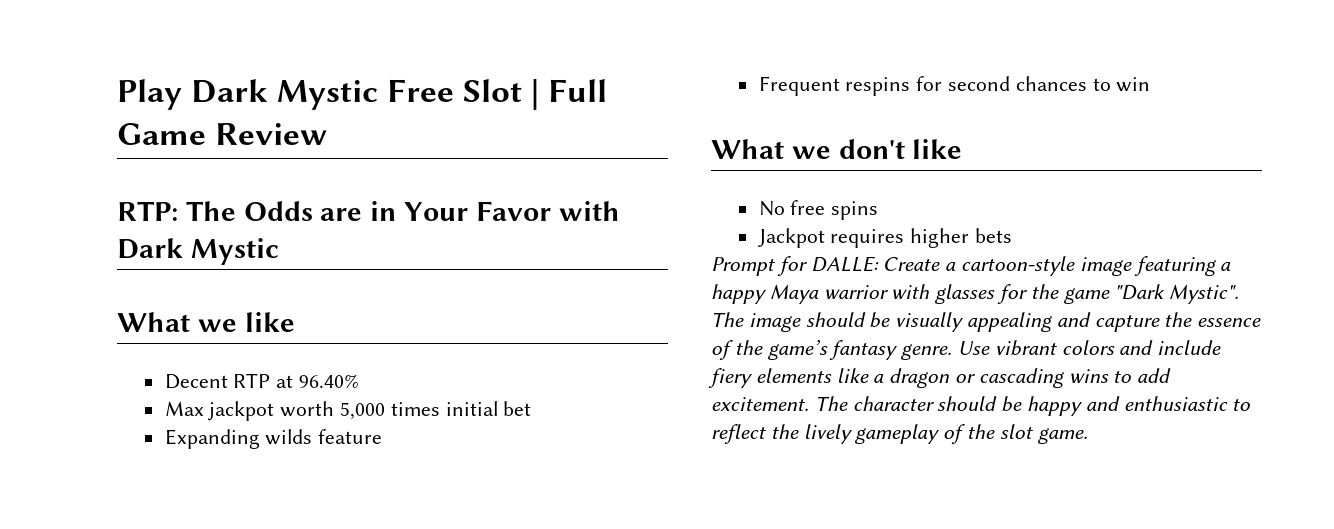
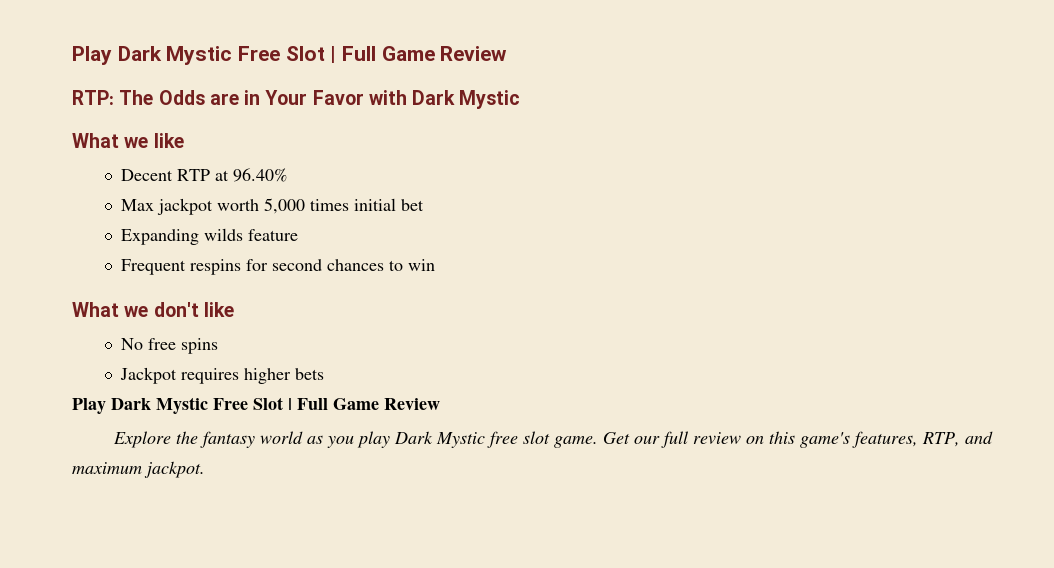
[711,256,1232,276] [711,284,1240,304] [711,312,1262,332] [711,339,1222,360] [708,368,1172,388] [711,396,1251,416] [711,424,1088,444] Prompt for DALLE: Create a cartoon-style image featuring a happy Maya warrior with glasses for the game "Dark Mystic". The image should be visually appealing and capture the essence of the game’s fantasy genre. Use vibrant colors and include fiery elements like a dragon or cascading wins to add excitement. The character should be happy and enthusiastic to reflect the lively gameplay of the slot game. -> [72,397,440,414] [112,431,993,448] [72,461,205,478] Play Dark Mystic Free Slot | Full Game Review // Explore the fantasy world as you play Dark Mystic free slot game. Get our full review on this game's features, RTP, and maximum jackpot.

